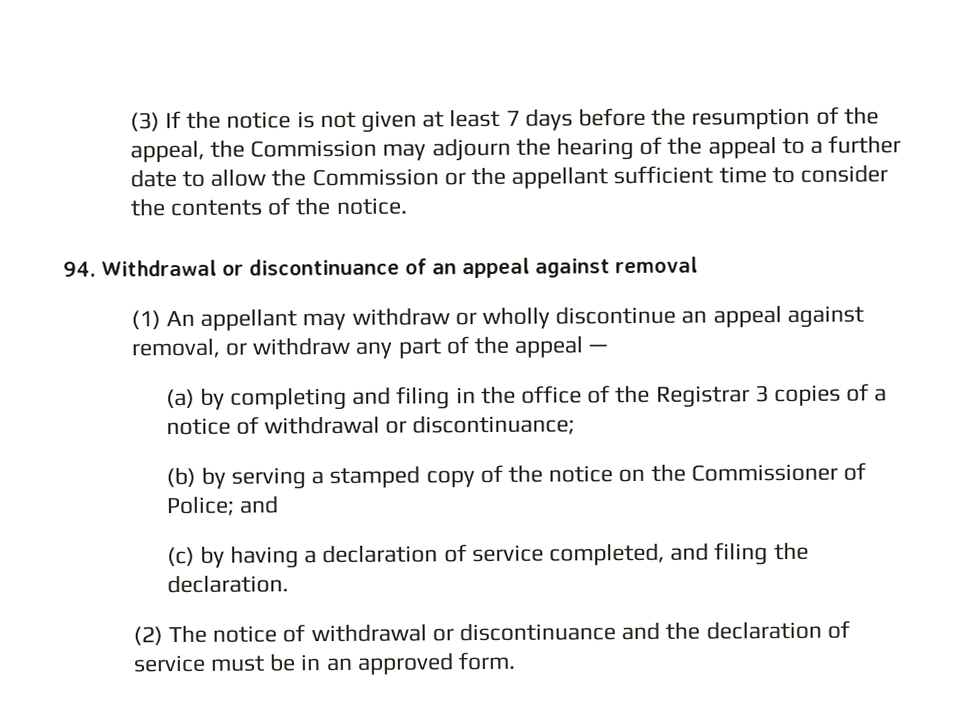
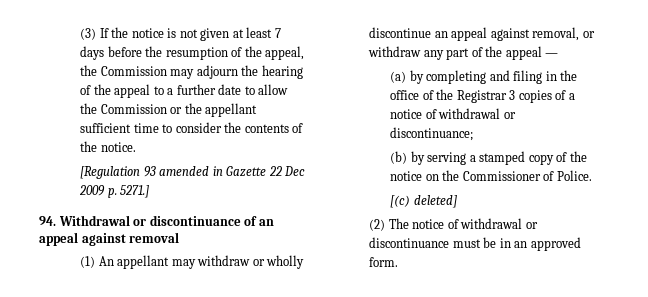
(408, 206) none -> [80,166,306,179] [79,185,150,198] // [Regulation 93 amended in Gazette 22 Dec 2009 p. 5271.]
[165,495,279,517] [166,541,809,569] [166,574,289,594] Police; and // (c) by having a declaration of service completed, and filing the declaration. -> [556,170,592,181] [390,195,457,208] Police. // [(c) deleted]
[621,620,850,641] [132,654,206,673] and the declaration of service -> (450, 242) none

